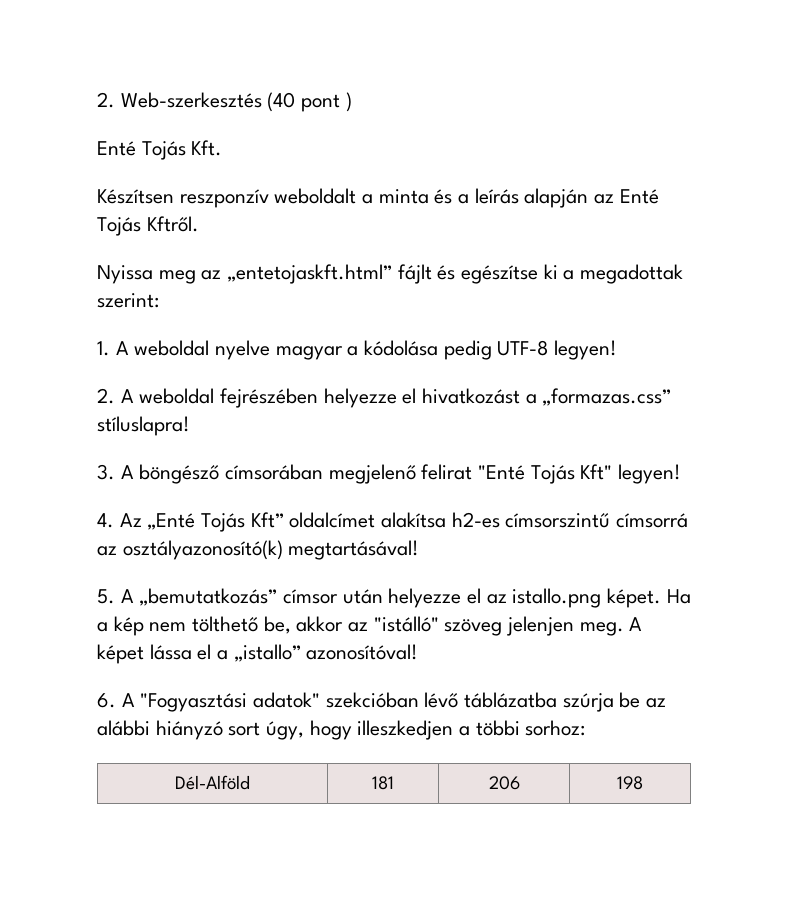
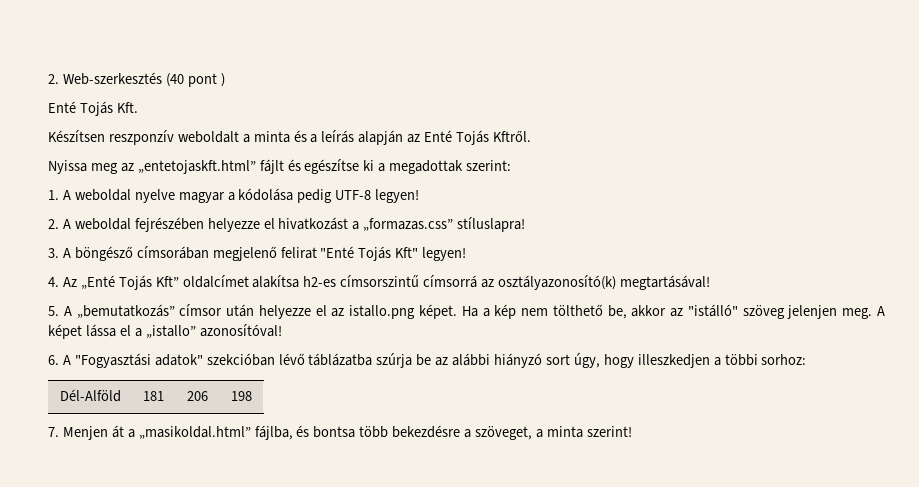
(643, 783) none -> [48,425,632,440] // 7. Menjen át a „masikoldal.html” fájlba, és bontsa több bekezdésre a szöveget, a minta szerint!

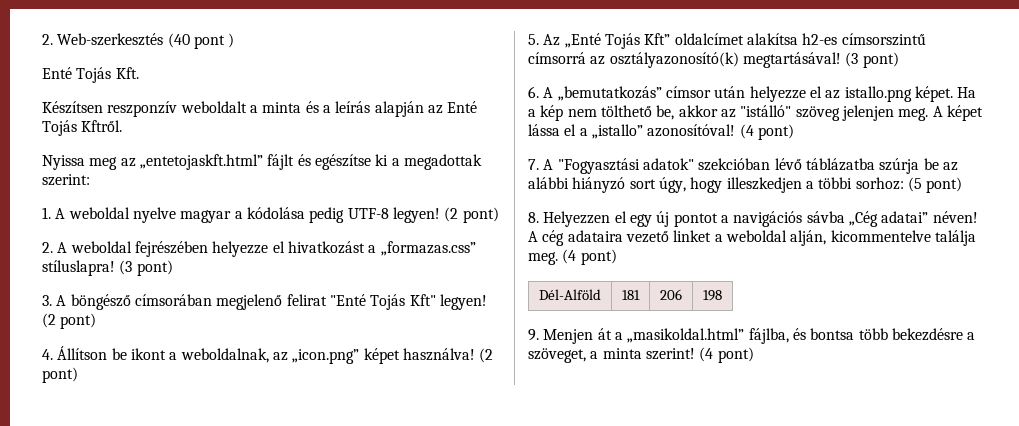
(420, 196) none -> [444,207,499,223] (2 pont)
(526, 224) none -> [119,260,173,276] (3 pont)
(467, 254) none -> [42,313,97,329] (2 pont)
(59, 282) none -> [57,346,494,364] [42,367,78,383] [528,34,539,45] Állítson be ikont a weboldalnak, az „icon.png” képet használva! (2 pont) // 5.
[48,306,59,316] // 5. -> [845,52,899,68] [528,86,539,98] (3 pont) // 6.
[48,355,59,365] // 6. -> [739,124,794,140] [528,159,539,170] (4 pont) // 7.
(807, 359) none -> [907,177,963,193] [528,211,978,227] [528,230,976,246] [528,249,617,265] (5 pont) // 8. Helyezzen el egy új pontot a navigációs sávba „Cég adatai” néven! A cég adataira vezető linket a weboldal alján, kicommentelve találja meg. (4 pont)
[48,427,59,437] 7. -> [528,329,539,341] 9.
(632, 431) none -> [699,347,754,363] (4 pont)

